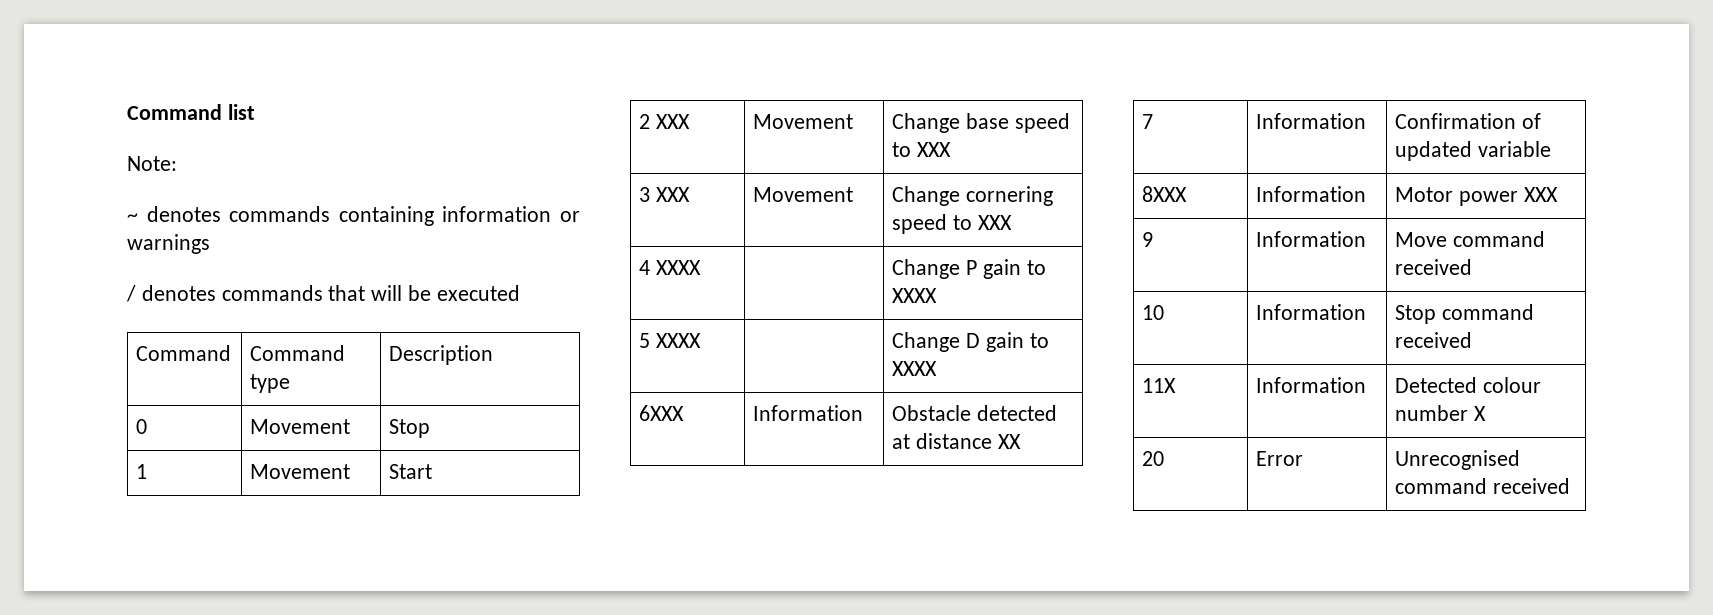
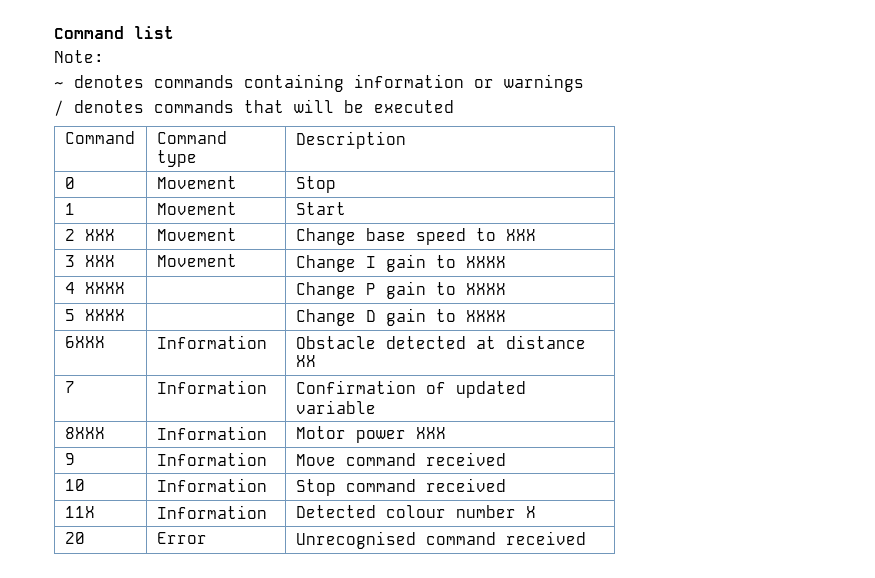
[966,186,1054,206] [892,214,1013,234] cornering speed to XXX -> [365,254,506,272] I gain to XXXX

